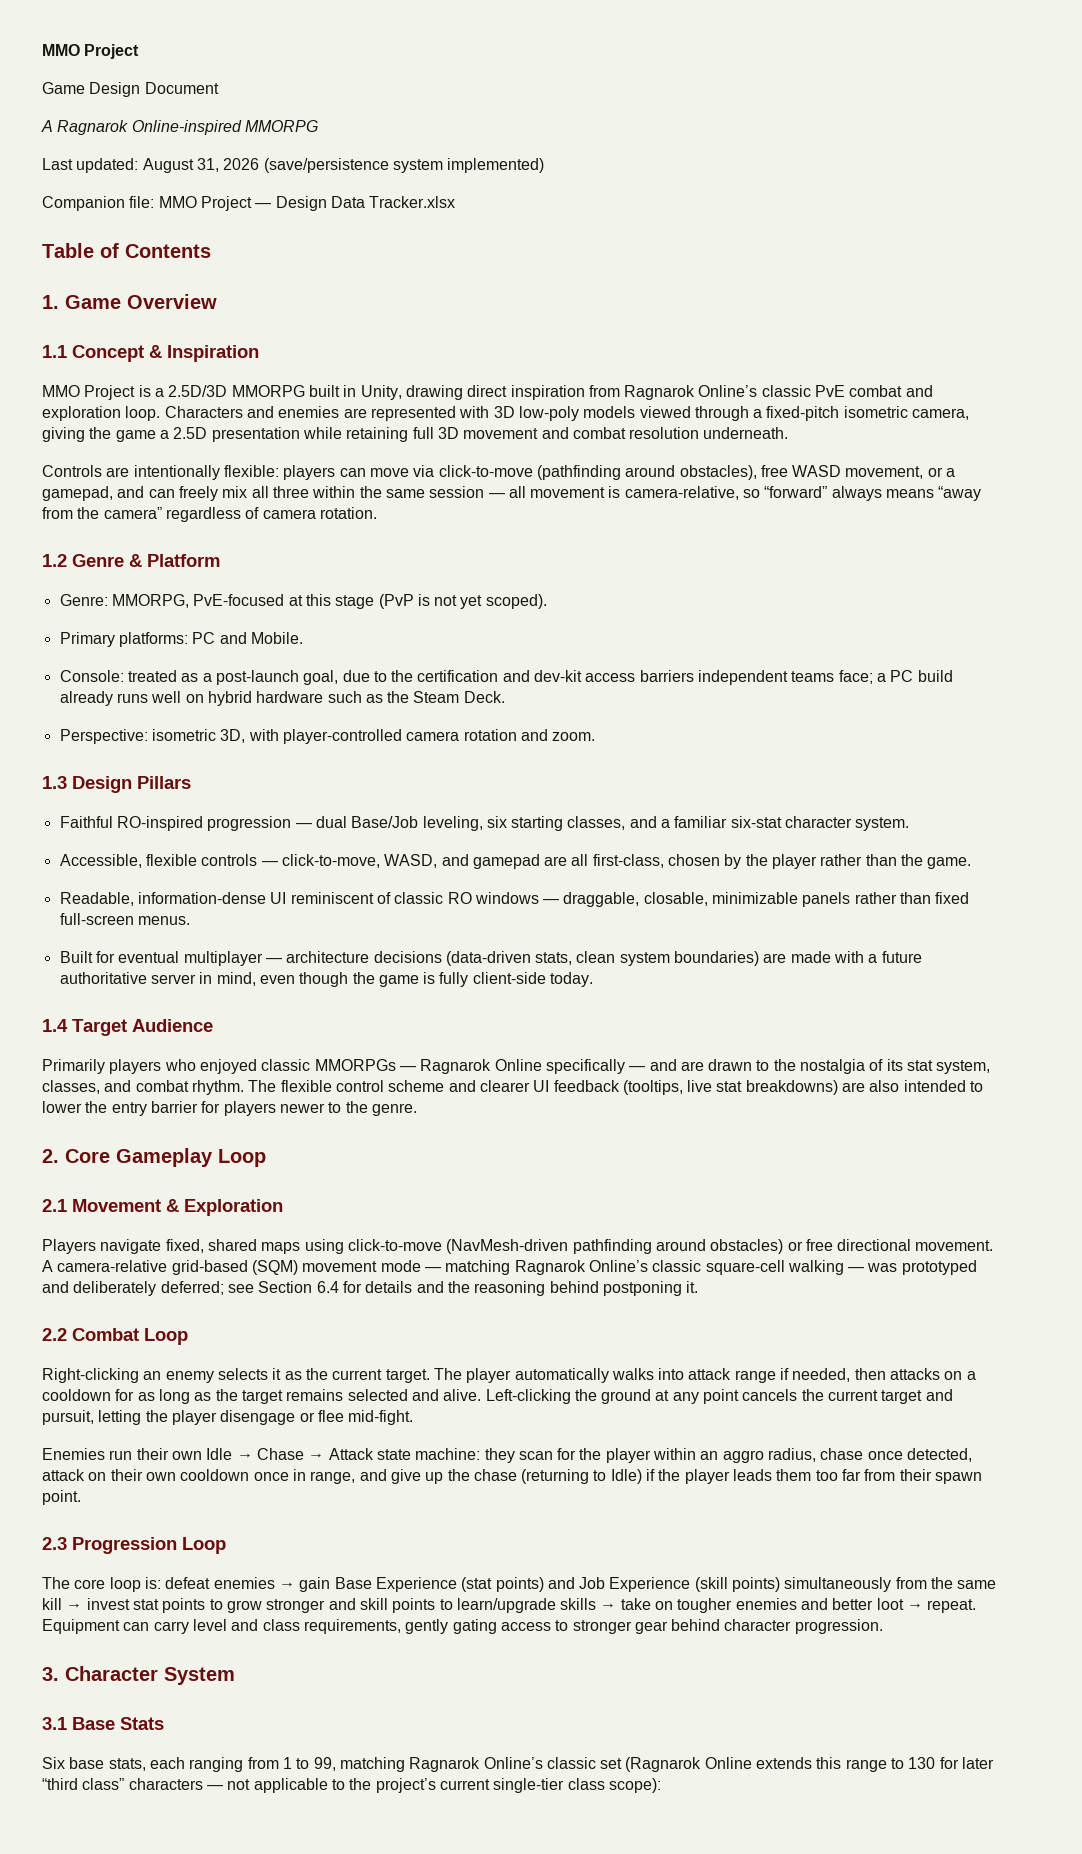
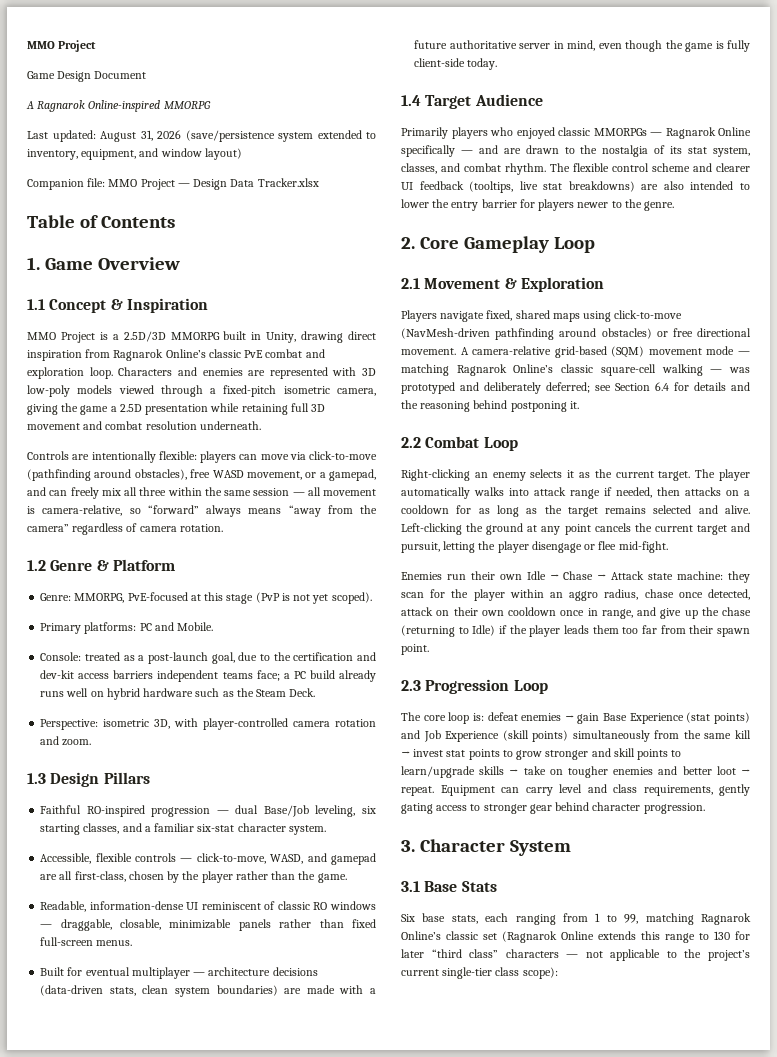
[447,158,545,173] implemented) -> [317,130,376,139] [27,148,242,160] extended to inventory, equipment, and window layout)

